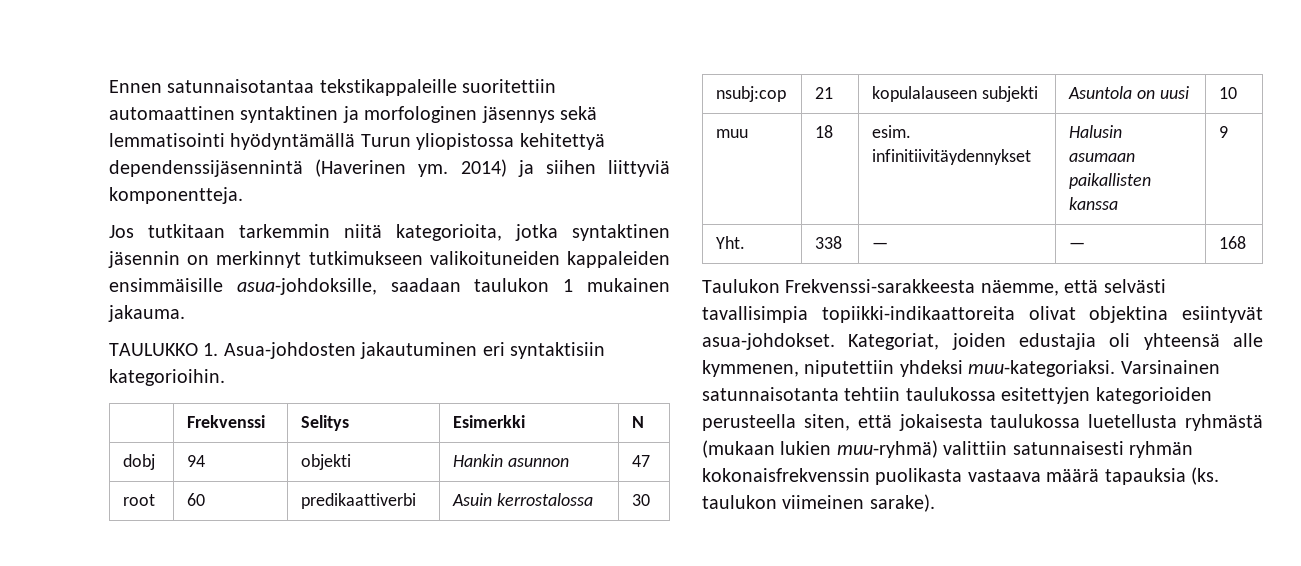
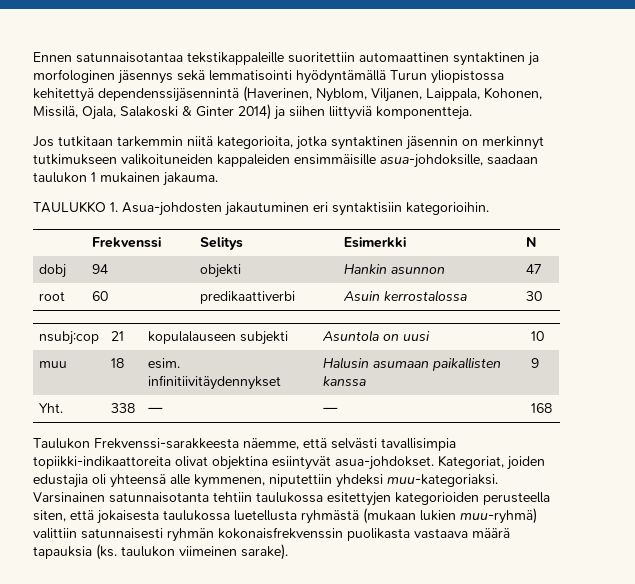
[315,159,449,177] (Haverinen ym. -> [243,86,542,102] [33,106,234,120] (Haverinen, Nyblom, Viljanen, Laippala, Kohonen, Missilä, Ojala, Salakoski & Ginter

